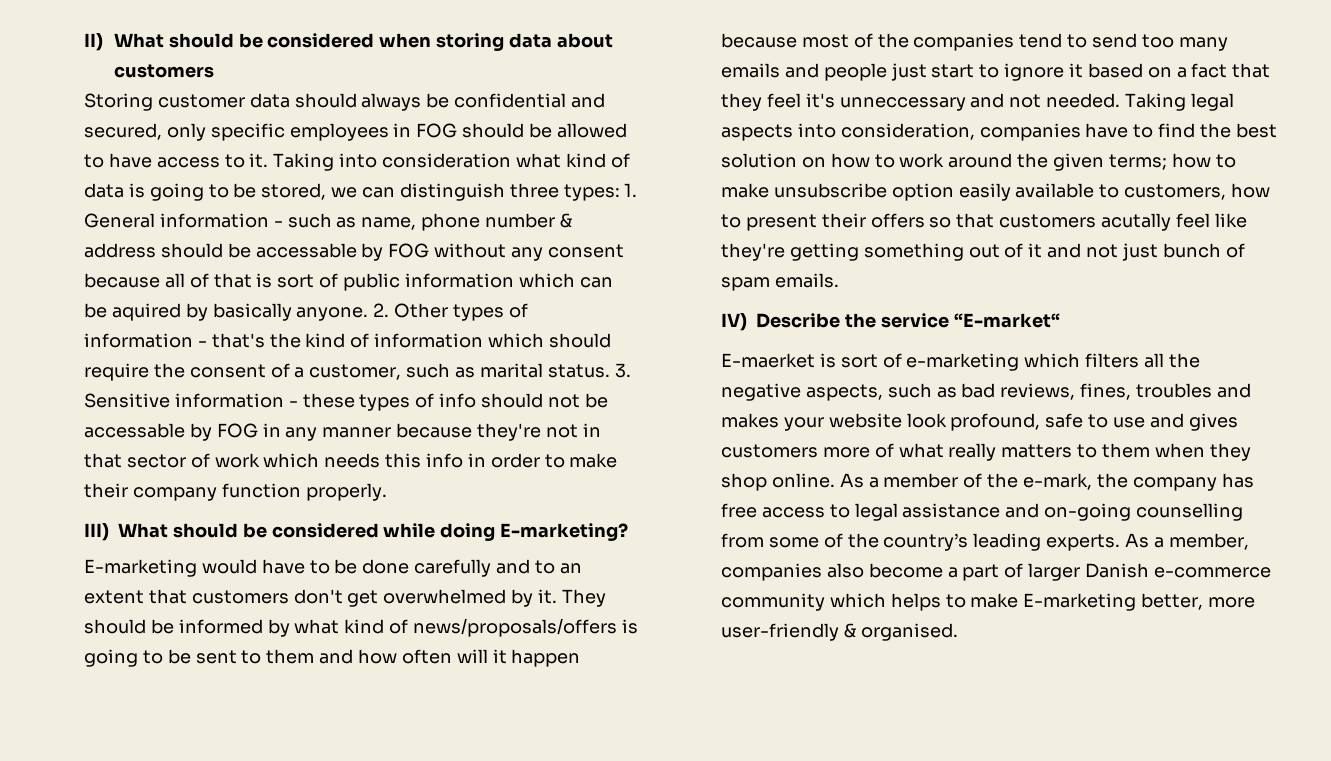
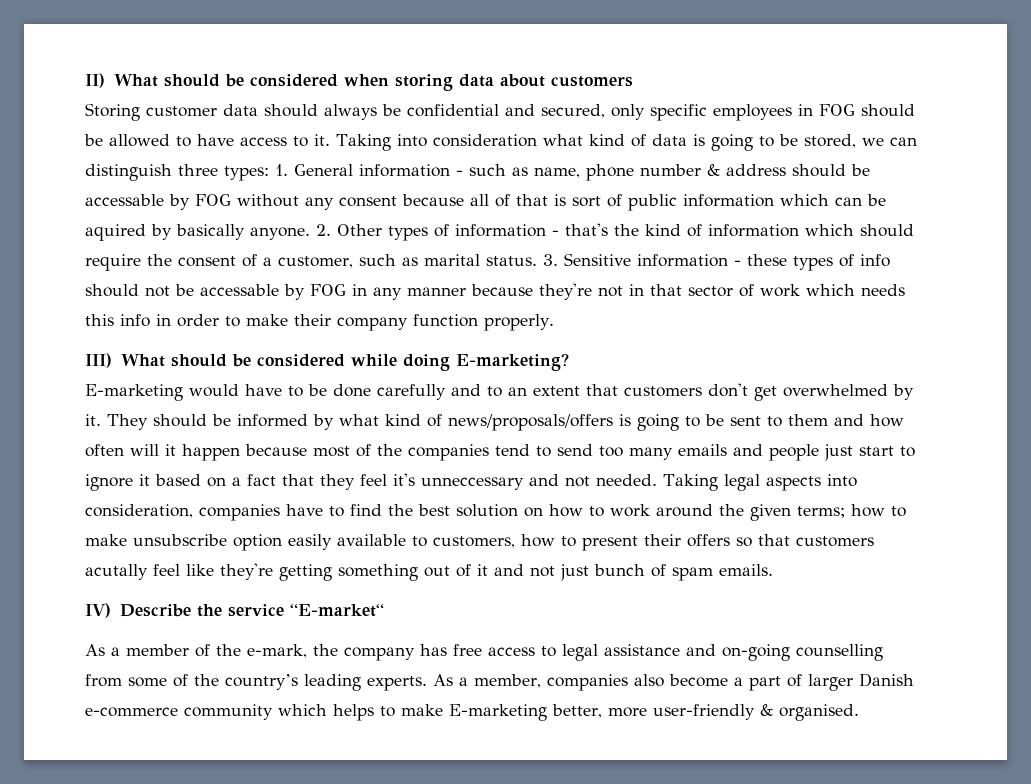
[720,353,1200,371] [720,383,1251,401] [720,413,1238,431] [720,443,1251,461] [720,473,835,491] E-maerket is sort of e-marketing which filters all the negative aspects, such as bad reviews, fines, troubles and makes your website look profound, safe to use and gives customers more of what really matters to them when they shop online. -> (384, 610) none

